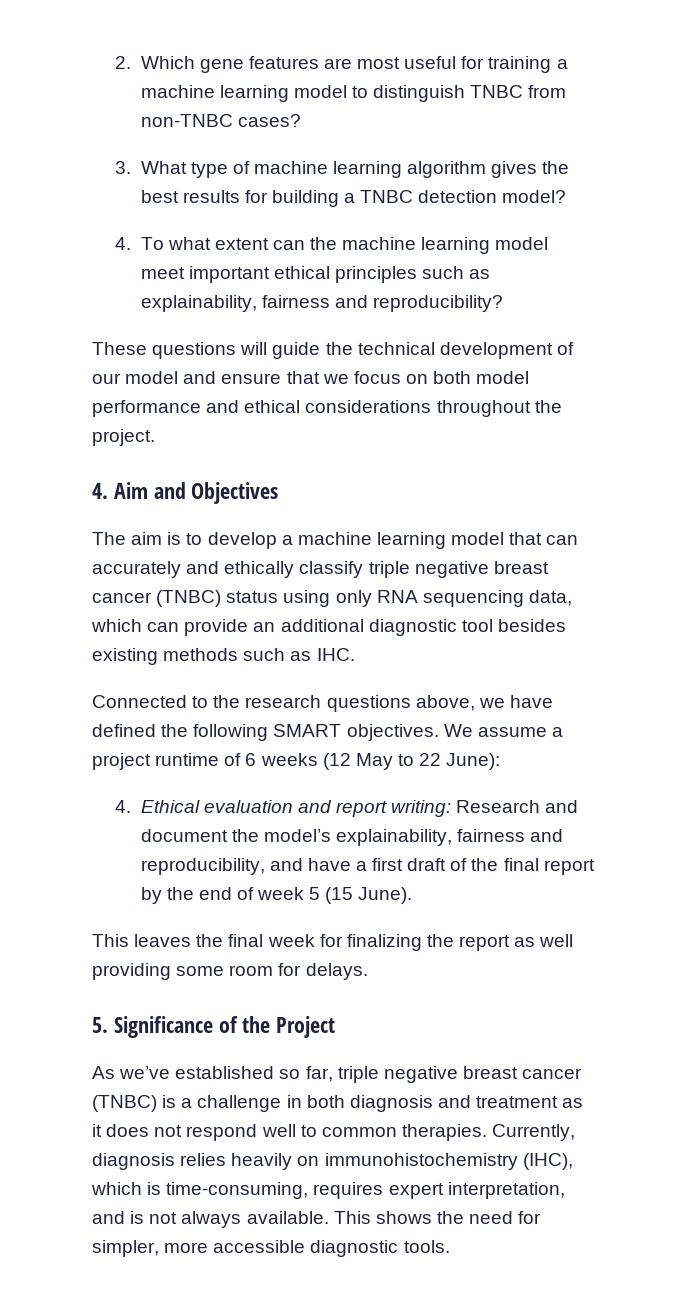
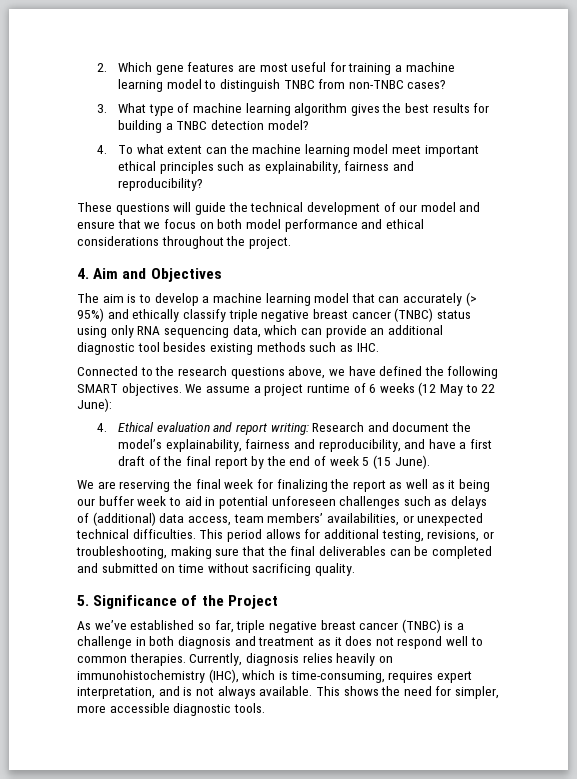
(181, 569) none -> [465,292,477,306] [77,308,104,322] (> 95%)
[92,934,192,947] This leaves -> [77,480,171,492] We are reserving
[92,963,368,980] providing some room for delays. -> [431,479,491,492] [77,496,488,509] [77,512,484,526] [76,529,494,542] [76,546,492,559] [77,563,355,576] as it being our buffer week to aid in potential unforeseen challenges such as delays of (additional) data access, team members’ availabilities, or unexpected technical difficulties. This period allows for additional testing, revisions, or troubleshooting, making sure that the final deliverables can be completed and submitted on time without sacrificing quality.

